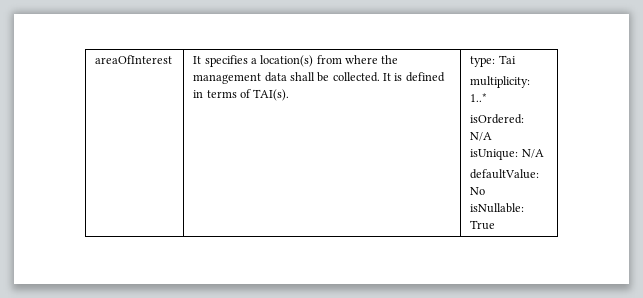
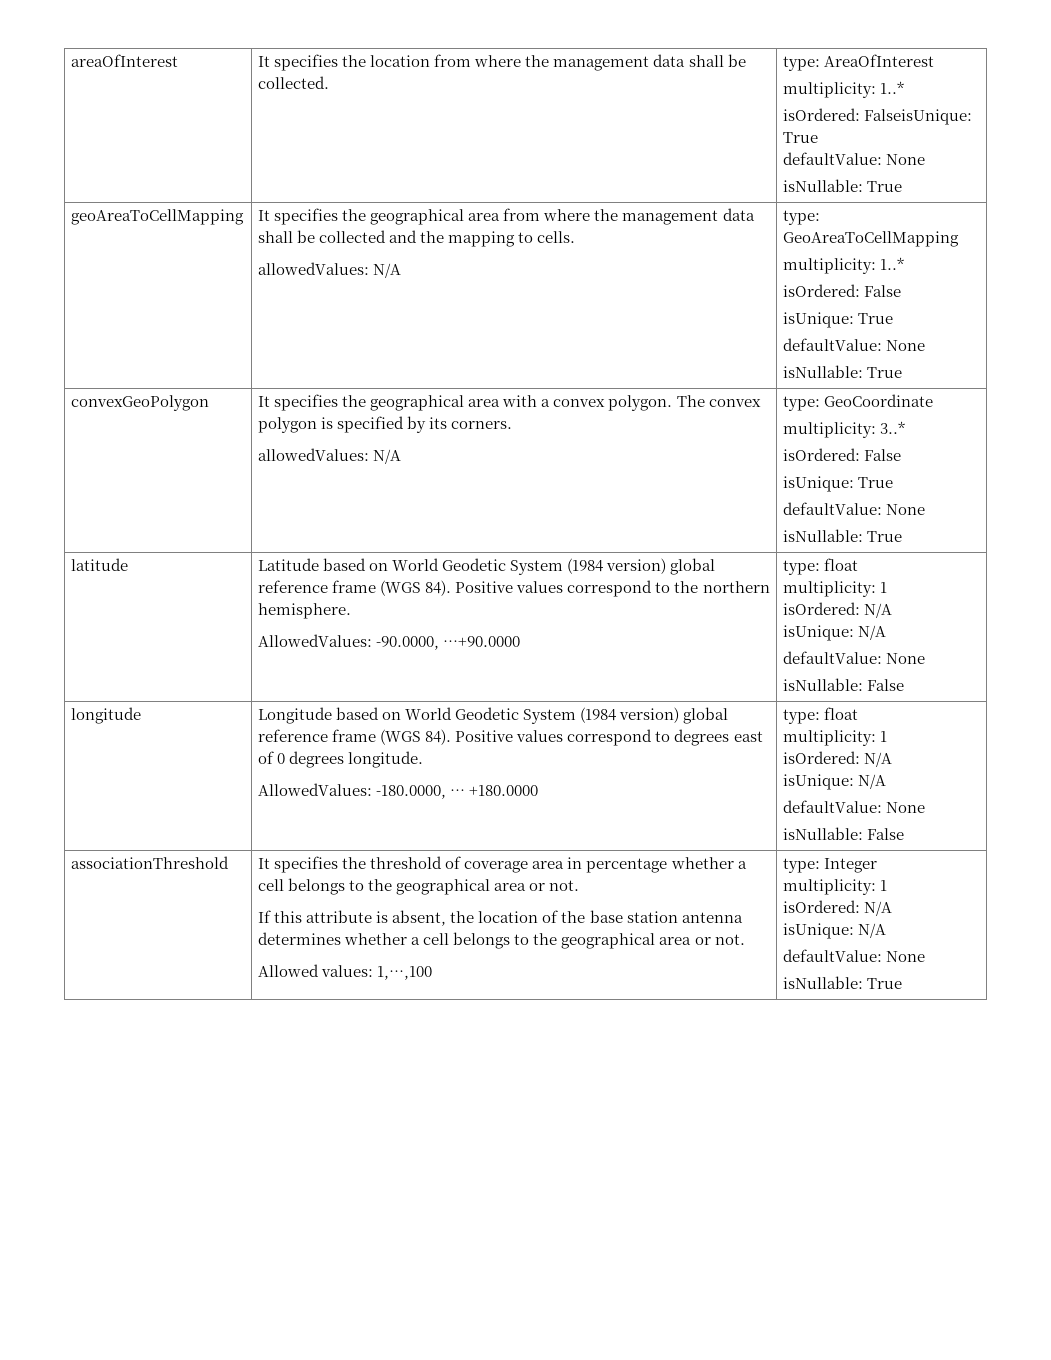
[250,55,314,67] a location(s) -> [342,55,431,67] the location
[383,72,445,82] [193,89,290,101] [470,55,516,67] [470,76,531,88] [470,93,488,102] [470,114,525,124] [470,132,493,141] [470,149,544,160] [470,169,540,179] [470,187,486,195] It is defined in terms of TAI(s). | type: Tai // multiplicity: 1..* // isOrdered: N/A // isUnique: N/A // defaultValue: No -> [783,54,935,71] [783,81,905,98] [783,108,973,125] [783,132,819,143] [783,152,926,165] [783,179,903,192] [71,209,245,225] [258,208,755,225] [258,230,576,247] [258,262,402,278] [783,210,821,225] [783,231,960,247] [783,257,905,274] [783,284,902,297] [783,312,894,328] [783,338,926,351] [783,365,903,378] [71,395,210,411] [258,394,761,411] [258,416,513,433] [258,448,402,464] [783,394,934,411] [783,421,906,438] [783,448,902,461] [783,476,894,492] [783,502,926,515] [783,529,903,542] [71,558,129,571] [258,558,716,575] [258,580,770,597] [258,603,352,619] [258,634,521,650] [783,558,859,575] [783,581,888,597] [783,602,893,618] [783,625,887,641] [783,651,926,664] [783,678,905,691] [71,707,142,724] [258,707,729,724] [258,729,763,746] [258,751,424,768] [258,783,539,799] [783,707,859,724] [783,730,888,746] [783,751,893,767] [783,774,887,790] [783,800,926,813] [783,827,905,840] [71,856,230,869] [258,856,747,873] [258,878,580,895] [258,910,743,926] [258,932,745,949] [258,964,433,980] [783,858,878,873] [783,879,888,895] [783,900,893,916] [783,923,887,939] [783,949,926,962] | type: AreaOfInterest // multiplicity: 1..* // isOrdered: FalseisUnique: True // defaultValue: None // isNullable: True // geoAreaToCellMapping | It specifies the geographical area from where the management data shall be collected and the mapping to cells. // allowedValues: N/A | type: GeoAreaToCellMapping // multiplicity: 1..* // isOrdered: False // isUnique: True // defaultValue: None // isNullable: True // convexGeoPolygon | It specifies the geographical area with a convex polygon. The convex polygon is specified by its corners. // allowedValues: N/A | type: GeoCoordinate // multiplicity: 3..* // isOrdered: False // isUnique: True // defaultValue: None // isNullable: True // latitude | Latitude based on World Geodetic System (1984 version) global reference frame (WGS 84). Positive values correspond to the northern hemisphere. // AllowedValues: -90.0000, …+90.0000 | type: float // multiplicity: 1 // isOrdered: N/A // isUnique: N/A // defaultValue: None // isNullable: False // longitude | Longitude based on World Geodetic System (1984 version) global reference frame (WGS 84). Positive values correspond to degrees east of 0 degrees longitude. // AllowedValues: -180.0000, … +180.0000 | type: float // multiplicity: 1 // isOrdered: N/A // isUnique: N/A // defaultValue: None // isNullable: False // associationThreshold | It specifies the threshold of coverage area in percentage whether a cell belongs to the geographical area or not. // If this attribute is absent, the location of the base station antenna determines whether a cell belongs to the geographical area or not. // Allowed values: 1,…,100 | type: Integer // multiplicity: 1 // isOrdered: N/A // isUnique: N/A // defaultValue: None

